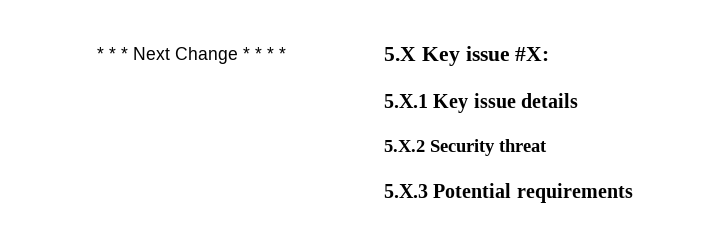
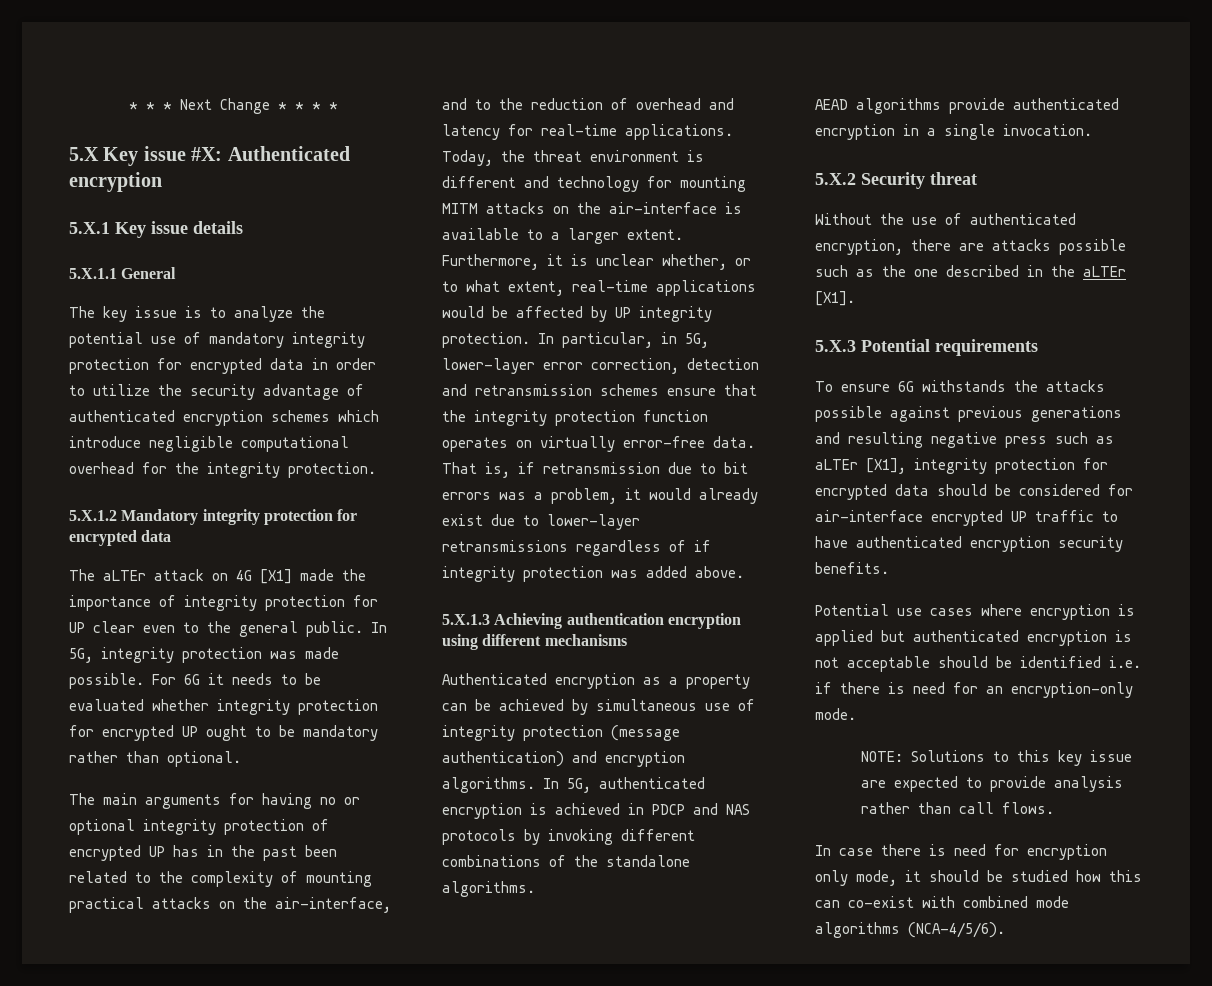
(550, 54) none -> [227,146,350,161] [69,172,162,192] Authenticated encryption
[384,139,547,156] [384,183,633,203] 5.X.2 Security threat // 5.X.3 Potential requirements -> [69,267,177,279] [69,306,325,322] [69,332,365,348] [69,358,376,374] [69,384,364,400] [69,410,379,426] [69,436,349,452] [69,462,376,478] [69,509,358,525] [69,530,172,546] [69,569,366,584] [69,595,378,611] [69,621,387,637] [69,647,339,663] [69,673,321,689] [69,699,378,715] [69,725,378,741] [69,751,241,767] [69,793,360,809] [69,819,329,835] [69,845,337,861] [69,871,372,887] [69,897,391,913] [442,98,734,110] [442,124,733,140] [442,150,704,166] [442,176,746,192] [442,202,742,214] [442,228,683,244] [442,254,751,270] [442,280,756,296] [442,306,712,322] [442,332,709,348] [442,358,759,374] [442,384,757,396] [442,410,708,426] [442,436,755,452] [442,462,748,478] [442,488,758,504] [442,514,640,530] [442,540,711,556] [442,566,744,582] [442,613,741,629] [442,634,627,650] [442,673,750,689] [442,699,755,715] [442,725,680,741] [442,751,685,767] [442,777,705,793] [442,803,750,819] [442,829,695,845] [442,855,690,867] [442,881,535,897] [815,98,1119,114] [815,124,1092,140] [815,172,977,189] [815,213,1076,225] [815,239,1126,255] [815,265,1126,277] [815,291,855,306] [815,339,1038,356] [815,380,1105,392] [815,406,1122,422] [815,432,1114,448] [815,458,1108,474] [815,484,1133,500] [815,510,1118,526] [815,536,1123,552] [815,562,889,574] [815,604,1135,620] [815,630,1132,646] [815,656,1141,672] [815,682,1133,698] [815,708,856,720] [860,750,1132,766] [860,776,1123,792] [860,802,1054,814] [815,844,1107,860] [815,870,1142,886] [815,896,1069,908] [815,922,1005,938] 5.X.1.1 General // The key issue is to analyze the potential use of mandatory integrity protection for encrypted data in order to utilize the security advantage of authenticated encryption schemes which introduce negligible computational overhead for the integrity protection. // 5.X.1.2 Mandatory integrity protection for encrypted data // The aLTEr attack on 4G [X1] made the importance of integrity protection for UP clear even to the general public. In 5G, integrity protection was made possible. For 6G it needs to be evaluated whether integrity protection for encrypted UP ought to be mandatory rather than optional. // The main arguments for having no or optional integrity protection of encrypted UP has in the past been related to the complexity of mounting practical attacks on the air-interface, and to the reduction of overhead and latency for real-time applications. Today, the threat environment is different and technology for mounting MITM attacks on the air-interface is available to a larger extent. Furthermore, it is unclear whether, or to what extent, real-time applications would be affected by UP integrity protection. In particular, in 5G, lower-layer error correction, detection and retransmission schemes ensure that the integrity protection function operates on virtually error-free data. That is, if retransmission due to bit errors was a problem, it would already exist due to lower-layer retransmissions regardless of if integrity protection was added above. // 5.X.1.3 Achieving authentication encryption using different mechanisms // Authenticated encryption as a property can be achieved by simultaneous use of integrity protection (message authentication) and encryption algorithms. In 5G, authenticated encryption is achieved in PDCP and NAS protocols by invoking different combinations of the standalone algorithms. // AEAD algorithms provide authenticated encryption in a single invocation. // 5.X.2 Security threat // Without the use of authenticated encryption, there are attacks possible such as the one described in the aLTEr [X1]. // 5.X.3 Potential requirements // To ensure 6G withstands the attacks possible against previous generations and resulting negative press such as aLTEr [X1], integrity protection for encrypted data should be considered for air-interface encrypted UP traffic to have authenticated encryption security benefits. // Potential use cases where encryption is applied but authenticated encryption is not acceptable should be identified i.e. if there is need for an encryption-only mode. // NOTE: Solutions to this key issue are expected to provide analysis rather than call flows. // In case there is need for encryption only mode, it should be studied how this can co-exist with combined mode algorithms (NCA-4/5/6).

